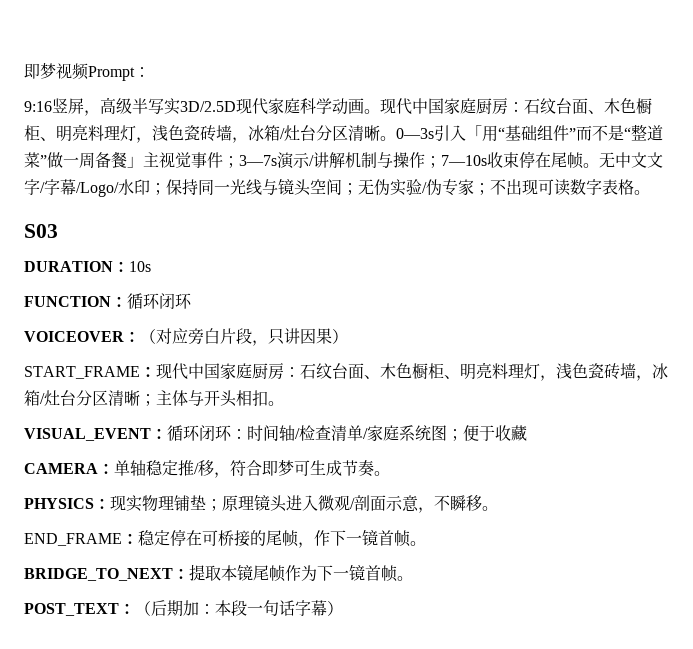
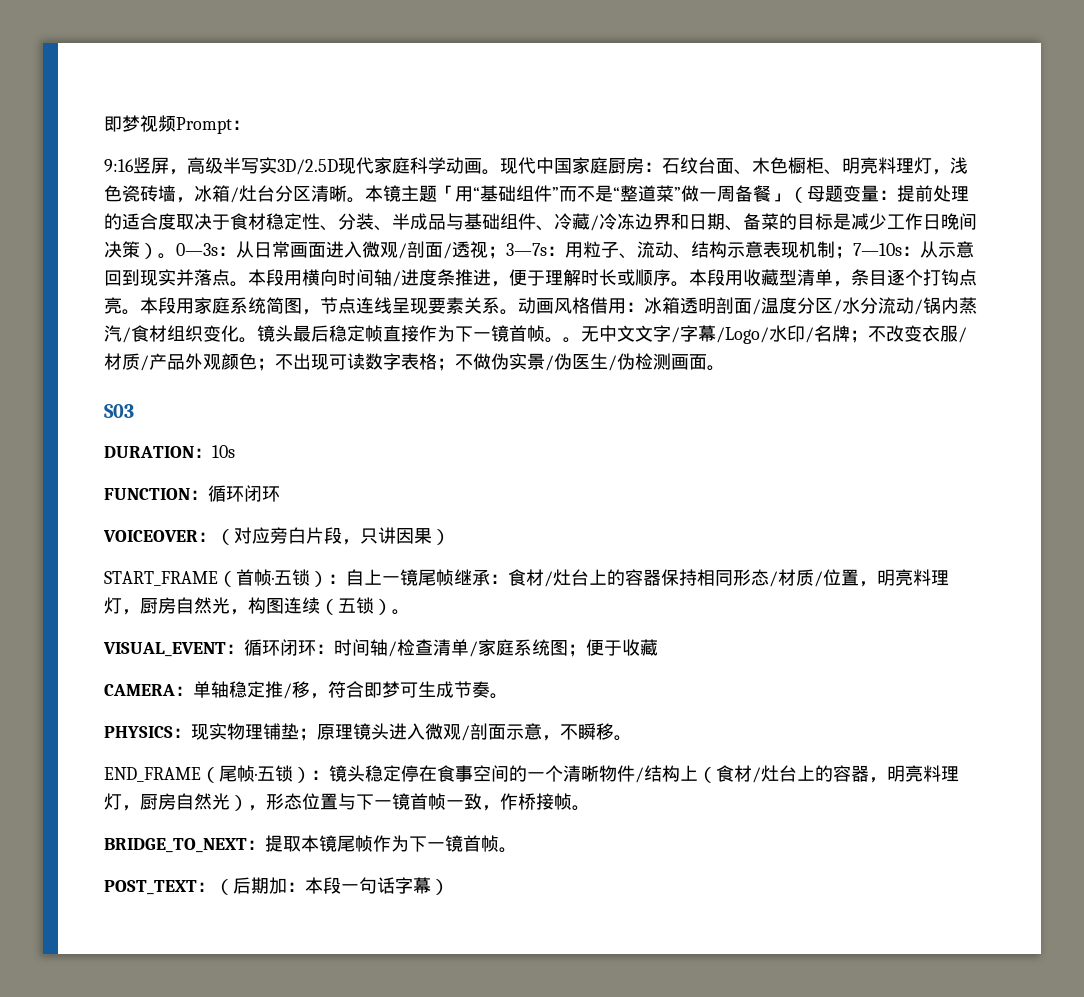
[396,125,466,142] 0—3s引入 -> [365,185,437,202] 本镜主题
[143,151,584,169] 主视觉事件；3—7s演示/讲解机制与操作；7—10s收束停在尾帧 -> [789,185,969,203] [104,213,977,231] [104,241,974,259] [104,269,977,287] [104,297,977,315] [104,325,563,343] （母题变量：提前处理的适合度取决于食材稳定性、分装、半成品与基础组件、冷藏/冷冻边界和日期、备菜的目标是减少工作日晚间决策）。0—3s：从日常画面进入微观/剖面/透视；3—7s：用粒子、流动、结构示意表现机制；7—10s：从示意回到现实并落点。本段用横向时间轴/进度条推进，便于理解时长或顺序。本段用收藏型清单，条目逐个打钩点亮。本段用家庭系统简图，节点连线呈现要素关系。动画风格借用：冰箱透明剖面/温度分区/水分流动/锅内蒸汽/食材组织变化。镜头最后稳定帧直接作为下一镜首帧。
[150,178,474,196] ；保持同一光线与镜头空间；无伪实验/伪专家 -> [805,325,967,343] [104,353,257,371] /名牌；不改变衣服/材质/产品外观颜色
(634, 187) none -> [437,353,707,371] ；不做伪实景/伪医生/伪检测画面
[140,362,668,381] [24,390,268,407] ：现代中国家庭厨房：石纹台面、木色橱柜、明亮料理灯，浅色瓷砖墙，冰箱/灶台分区清晰；主体与开头相扣 -> [218,569,949,587] [104,597,392,615] （首帧·五锁）：自上一镜尾帧继承：食材/灶台上的容器保持相同形态/材质/位置，明亮料理灯，厨房自然光，构图连续（五锁）
[122,529,394,548] ：稳定停在可桥接的尾帧，作下一镜首 -> [201,765,959,783] [104,793,554,811] （尾帧·五锁）：镜头稳定停在食事空间的一个清晰物件/结构上（食材/灶台上的容器，明亮料理灯，厨房自然光），形态位置与下一镜首帧一致，作桥接

